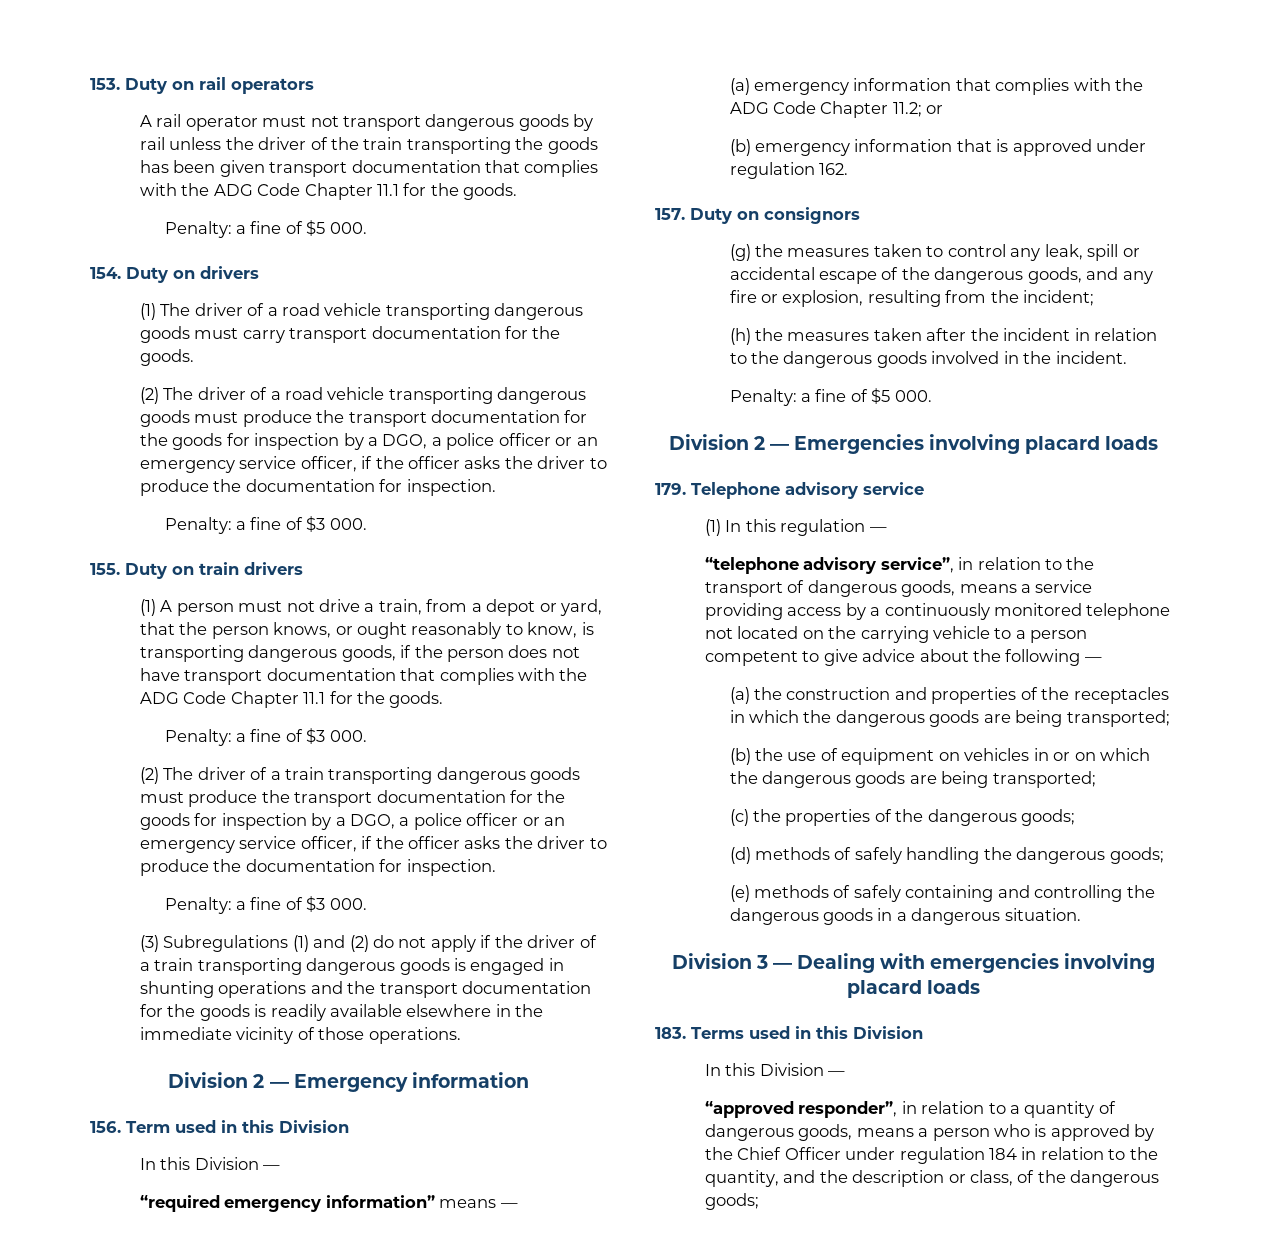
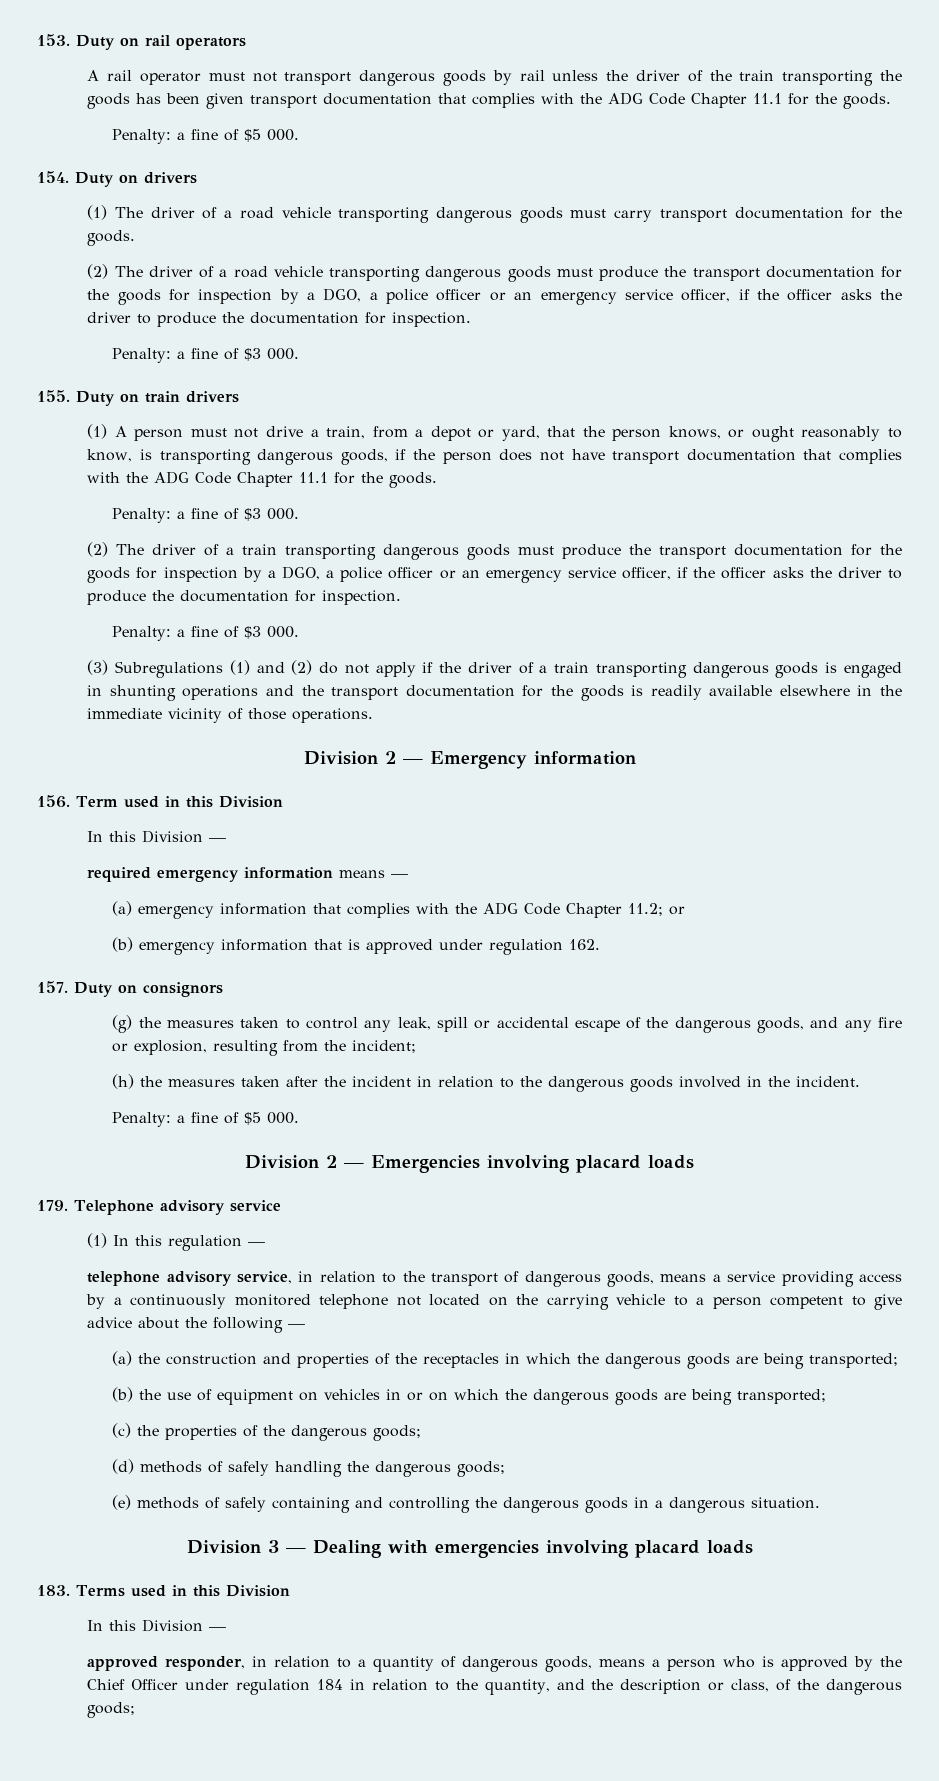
[139,1195,435,1212] “required emergency information” -> [87,867,334,882] required emergency information
[704,557,954,574] “telephone advisory service”, -> [87,1271,293,1286] telephone advisory service,
[704,1101,898,1118] “approved responder”, -> [87,1656,246,1671] approved responder,

